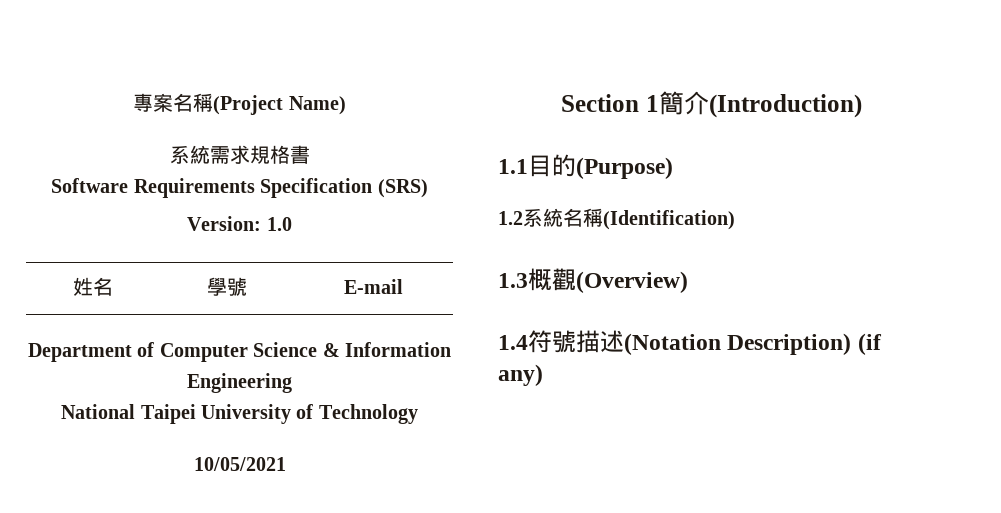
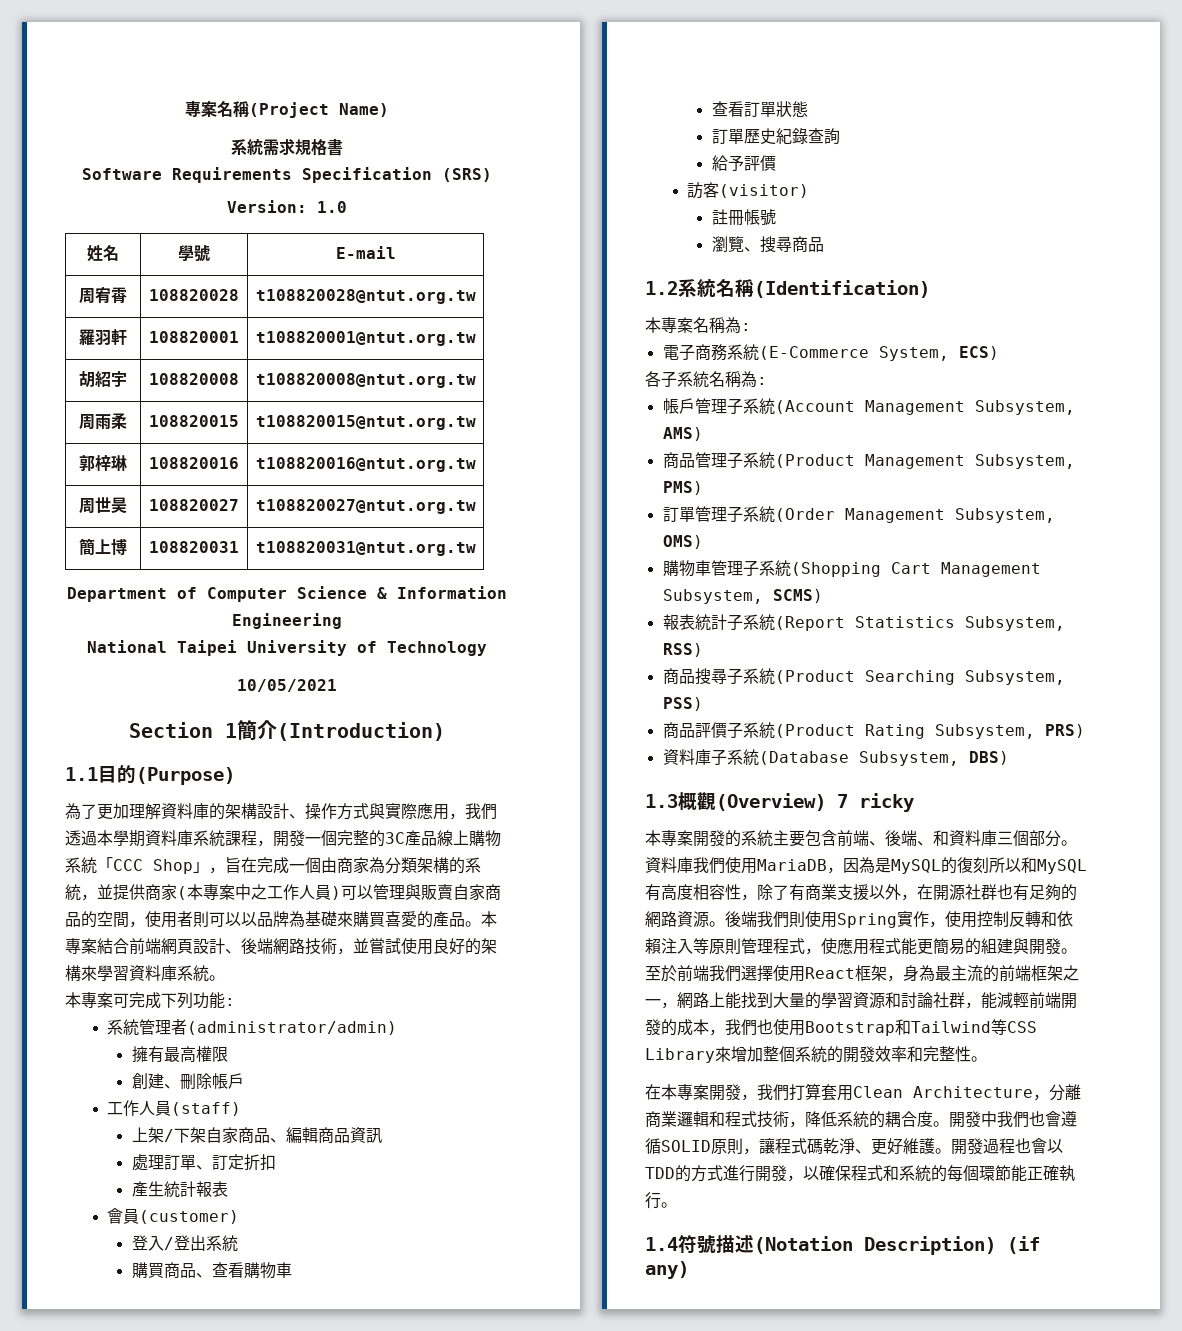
(403, 286) none -> [79,287,127,304] [149,289,239,301] [255,289,476,304] [79,329,127,346] [149,331,239,343] [255,331,476,346] [79,371,127,388] [149,373,239,385] [255,373,476,388] [79,413,127,430] [149,415,239,427] [255,415,476,430] [79,455,127,471] [149,457,239,469] [255,457,476,472] [79,497,127,514] [149,499,239,511] [255,499,476,514] [79,538,127,556] [149,541,239,553] [255,541,476,556] // 周宥霄 | 108820028 | t108820028@ntut.org.tw // 羅羽軒 | 108820001 | t108820001@ntut.org.tw // 胡紹宇 | 108820008 | t108820008@ntut.org.tw // 周雨柔 | 108820015 | t108820015@ntut.org.tw // 郭梓琳 | 108820016 | t108820016@ntut.org.tw // 周世昊 | 108820027 | t108820027@ntut.org.tw // 簡上博 | 108820031 | t108820031@ntut.org.tw
[498,208,735,230] [498,268,688,293] 1.2系統名稱(Identification) // 1.3概觀(Overview) -> [65,803,497,820] [65,830,501,847] [65,857,481,874] [65,884,501,901] [65,911,497,928] [65,938,497,955] [65,965,225,982] [65,992,235,1009] [107,1019,398,1036] [131,1046,228,1063] [131,1073,244,1090] [107,1100,242,1116] [131,1127,382,1144] [131,1154,276,1171] [131,1181,228,1198] [107,1208,240,1224] [131,1235,238,1252] [131,1262,292,1279] [711,101,808,117] [711,128,840,145] [711,155,776,171] [687,182,810,199] [711,209,776,226] [711,236,824,253] [645,279,930,298] [645,317,751,334] [662,344,999,361] [645,371,767,388] [662,398,1075,415] [662,427,703,441] [662,452,1075,469] [662,481,703,495] [662,506,1055,523] [662,535,703,549] [662,560,1041,577] [662,589,823,604] [662,614,1065,631] [662,643,703,657] [662,668,1065,685] [662,697,703,711] [662,722,1085,739] [662,749,1009,766] [645,792,914,812] [645,830,1077,847] [645,857,1087,874] [645,884,1077,901] [645,911,1073,928] [645,938,1077,955] [645,965,1079,982] [645,992,1077,1009] [645,1019,1037,1036] [645,1046,987,1063] [645,1083,1081,1101] [645,1111,1077,1128] [645,1138,1063,1155] [645,1165,1075,1182] [645,1192,677,1209] 為了更加理解資料庫的架構設計、操作方式與實際應用，我們透過本學期資料庫系統課程，開發一個完整的3C產品線上購物系統「CCC Shop」，旨在完成一個由商家為分類架構的系統，並提供商家(本專案中之工作人員)可以管理與販賣自家商品的空間，使用者則可以以品牌為基礎來購買喜愛的產品。本專案結合前端網頁設計、後端網路技術，並嘗試使用良好的架構來學習資料庫系統。 // 本專案可完成下列功能: // 系統管理者(administrator/admin) // 擁有最高權限 // 創建、刪除帳戶 // 工作人員(staff) // 上架/下架自家商品、編輯商品資訊 // 處理訂單、訂定折扣 // 產生統計報表 // 會員(customer) // 登入/登出系統 // 購買商品、查看購物車 // 查看訂單狀態 // 訂單歷史紀錄查詢 // 給予評價 // 訪客(visitor) // 註冊帳號 // 瀏覽、搜尋商品 // 1.2系統名稱(Identification) // 本專案名稱為: // 電子商務系統(E-Commerce System, ECS) // 各子系統名稱為: // 帳戶管理子系統(Account Management Subsystem, AMS) // 商品管理子系統(Product Management Subsystem, PMS) // 訂單管理子系統(Order Management Subsystem, OMS) // 購物車管理子系統(Shopping Cart Management Subsystem, SCMS) // 報表統計子系統(Report Statistics Subsystem, RSS) // 商品搜尋子系統(Product Searching Subsystem, PSS) // 商品評價子系統(Product Rating Subsystem, PRS) // 資料庫子系統(Database Subsystem, DBS) // 1.3概觀(Overview) 7 ricky // 本專案開發的系統主要包含前端、後端、和資料庫三個部分。資料庫我們使用MariaDB，因為是MySQL的復刻所以和MySQL有高度相容性，除了有商業支援以外，在開源社群也有足夠的網路資源。後端我們則使用Spring實作，使用控制反轉和依賴注入等原則管理程式，使應用程式能更簡易的組建與開發。至於前端我們選擇使用React框架，身為最主流的前端框架之一，網路上能找到大量的學習資源和討論社群，能減輕前端開發的成本，我們也使用Bootstrap和Tailwind等CSS Library來增加整個系統的開發效率和完整性。 // 在本專案開發，我們打算套用Clean Architecture，分離商業邏輯和程式技術，降低系統的耦合度。開發中我們也會遵循SOLID原則，讓程式碼乾淨、更好維護。開發過程也會以TDD的方式進行開發，以確保程式和系統的每個環節能正確執行。

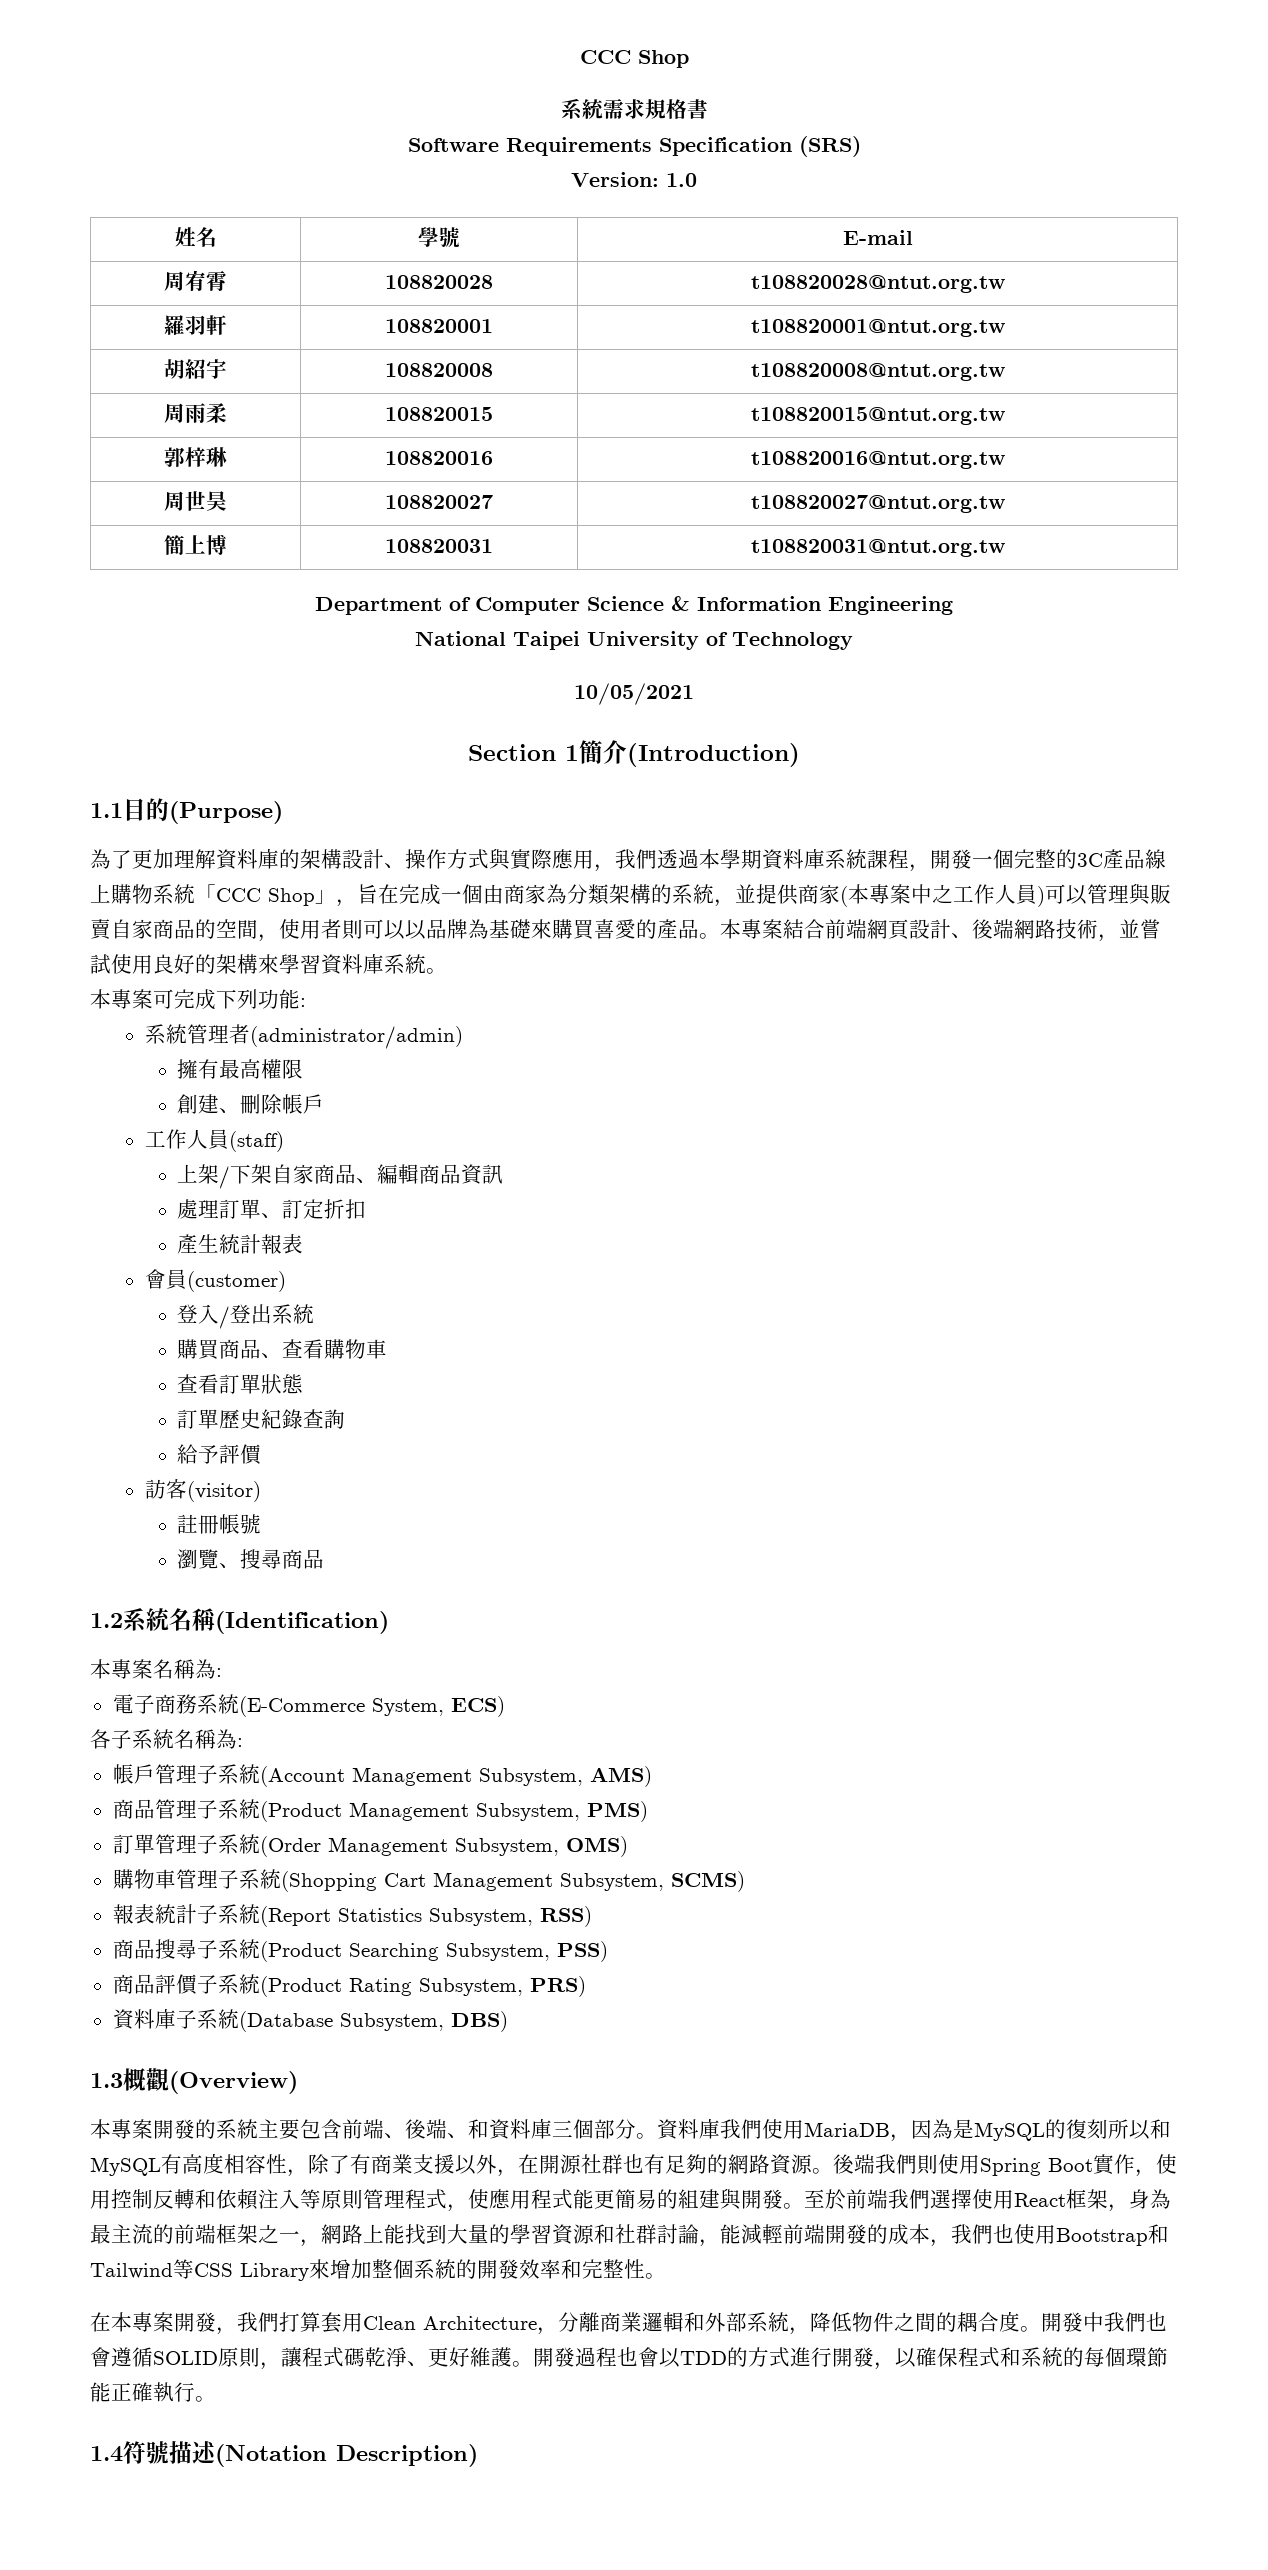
[184,101,389,118] 專案名稱(Project Name) -> [579,50,689,68] CCC Shop
[837,793,914,812] 7 ricky -> (298, 2082) none
(897, 920) none -> [1048,2158,1093,2172] Boot
[901,992,965,1008] 討論社群 -> [615,2224,699,2244] 社群討論
[725,1111,869,1128] 程式技術，降低系統 -> [705,2312,936,2335] 外部系統，降低物件之間
[1007,1236,1040,1254] [645,1261,689,1279] (if any) -> (478, 2455) none

